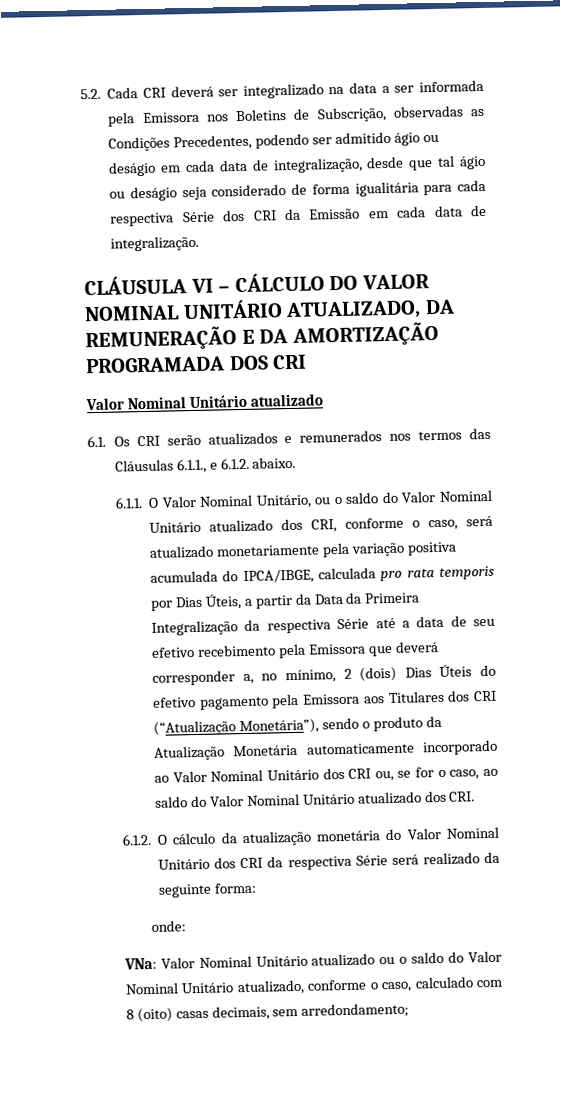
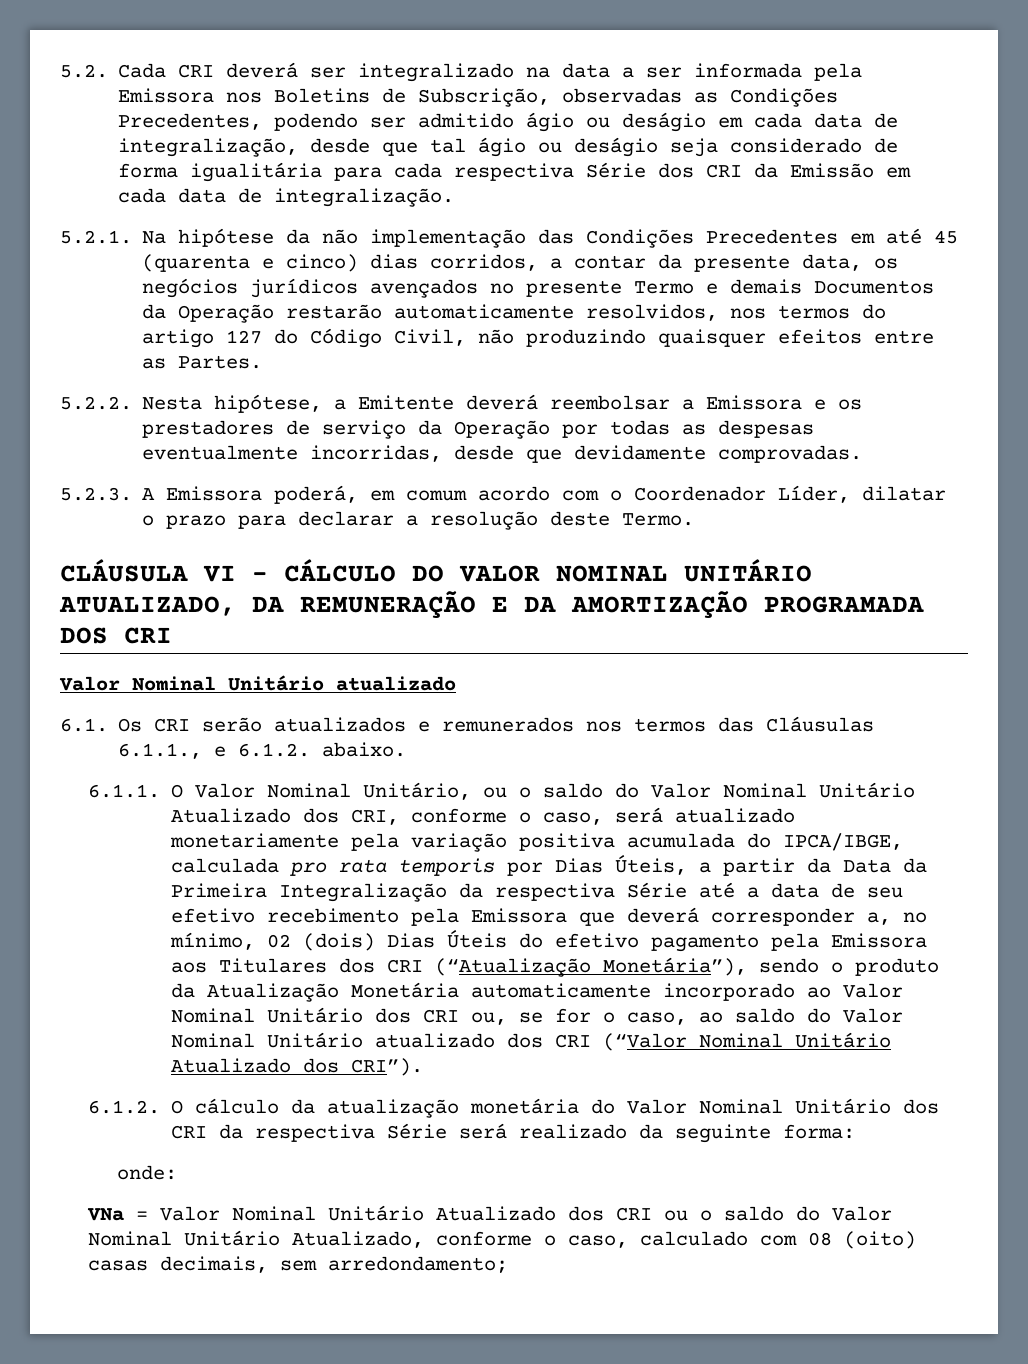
(200, 243) none -> [60,228,959,248] [142,254,899,272] [142,278,935,298] [142,304,887,323] [142,328,935,348] [142,355,263,369] [60,394,863,413] [142,420,815,439] [142,445,863,463] [60,485,947,504] [142,511,695,530] // 5.2.1. Na hipótese da não implementação das Condições Precedentes em até 45 (quarenta e cinco) dias corridos, a contar da presente data, os negócios jurídicos avençados no presente Termo e demais Documentos da Operação restarão automaticamente resolvidos, nos termos do artigo 127 do Código Civil, não produzindo quaisquer efeitos entre as Partes. // 5.2.2. Nesta hipótese, a Emitente deverá reembolsar a Emissora e os prestadores de serviço da Operação por todas as despesas eventualmente incorridas, desde que devidamente comprovadas. // 5.2.3. A Emissora poderá, em comum acordo com o Coordenador Líder, dilatar o prazo para declarar a resolução deste Termo.
[209,519,274,533] atualizado -> [170,808,291,823] Atualizado
[343,668,352,679] 2 -> [266,934,291,948] 02
[449,791,476,802] CRI. -> [554,1032,891,1051] [170,1058,423,1076] CRI (“Valor Nominal Unitário Atualizado dos CRI”).
[123,950,503,970] [124,979,305,996] VNa: Valor Nominal Unitário atualizado ou o saldo do Valor Nominal Unitário atualizado, -> [87,1205,893,1221] [88,1230,425,1248] VNa = Valor Nominal Unitário Atualizado dos CRI ou o saldo do Valor Nominal Unitário Atualizado,
[125,1009,134,1020] 8 -> [808,1232,833,1246] 08

